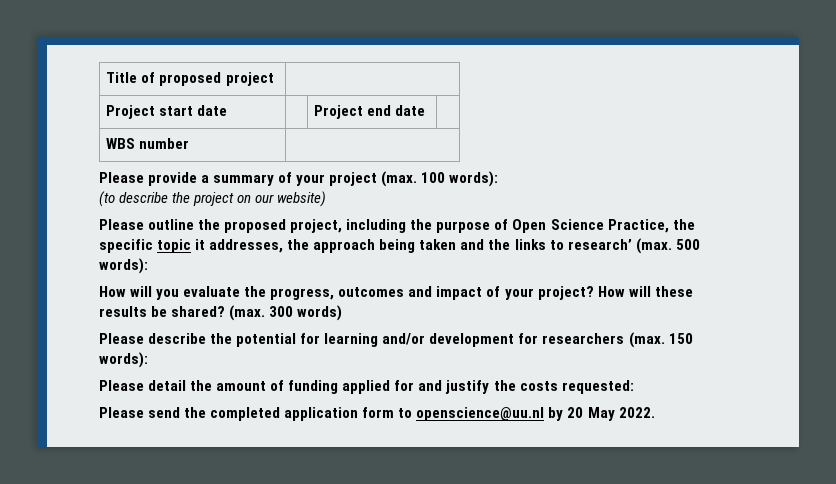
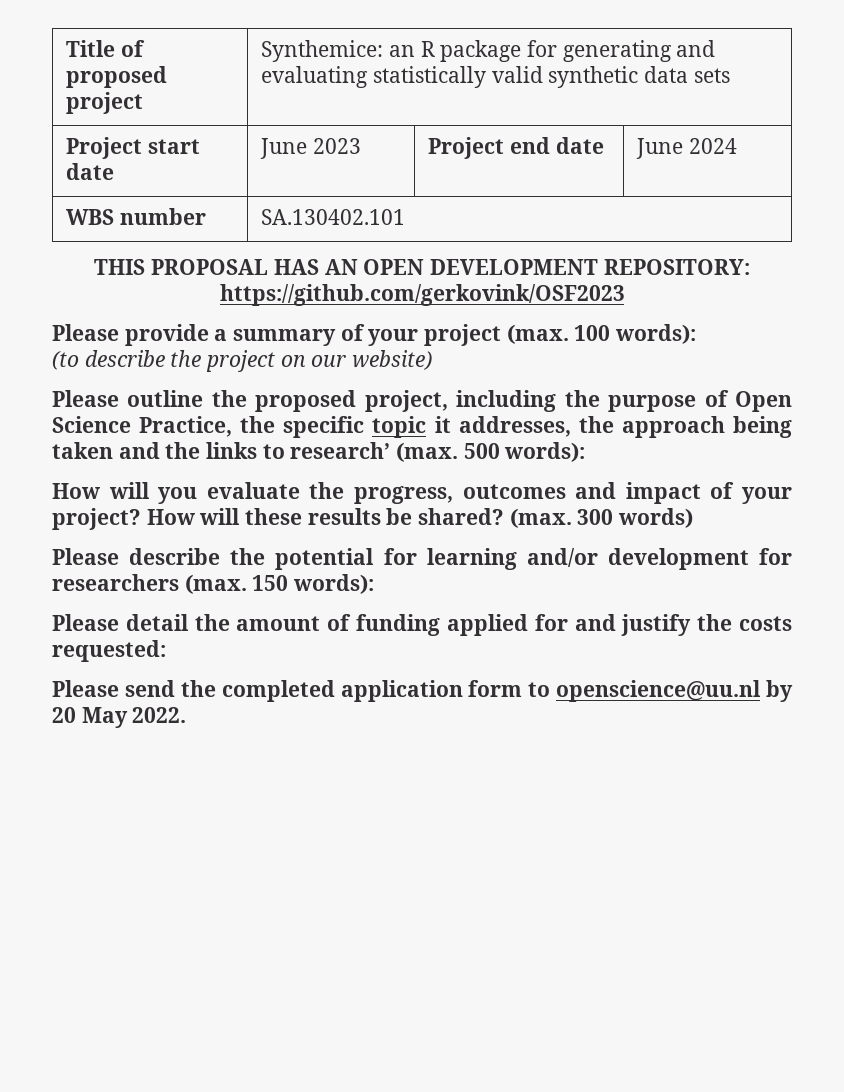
(274, 79) none -> [261,40,716,62] [261,66,730,88] Synthemice: an R package for generating and evaluating statistically valid synthetic data sets
(228, 110) none -> [260,138,362,159] June 2023
(426, 110) none -> [636,138,738,159] June 2024
(190, 143) none -> [261,209,406,225] [94,259,750,275] [219,284,625,306] SA.130402.101 // THIS PROPOSAL HAS AN OPEN DEVELOPMENT REPOSITORY: https://github.com/gerkovink/OSF2023

